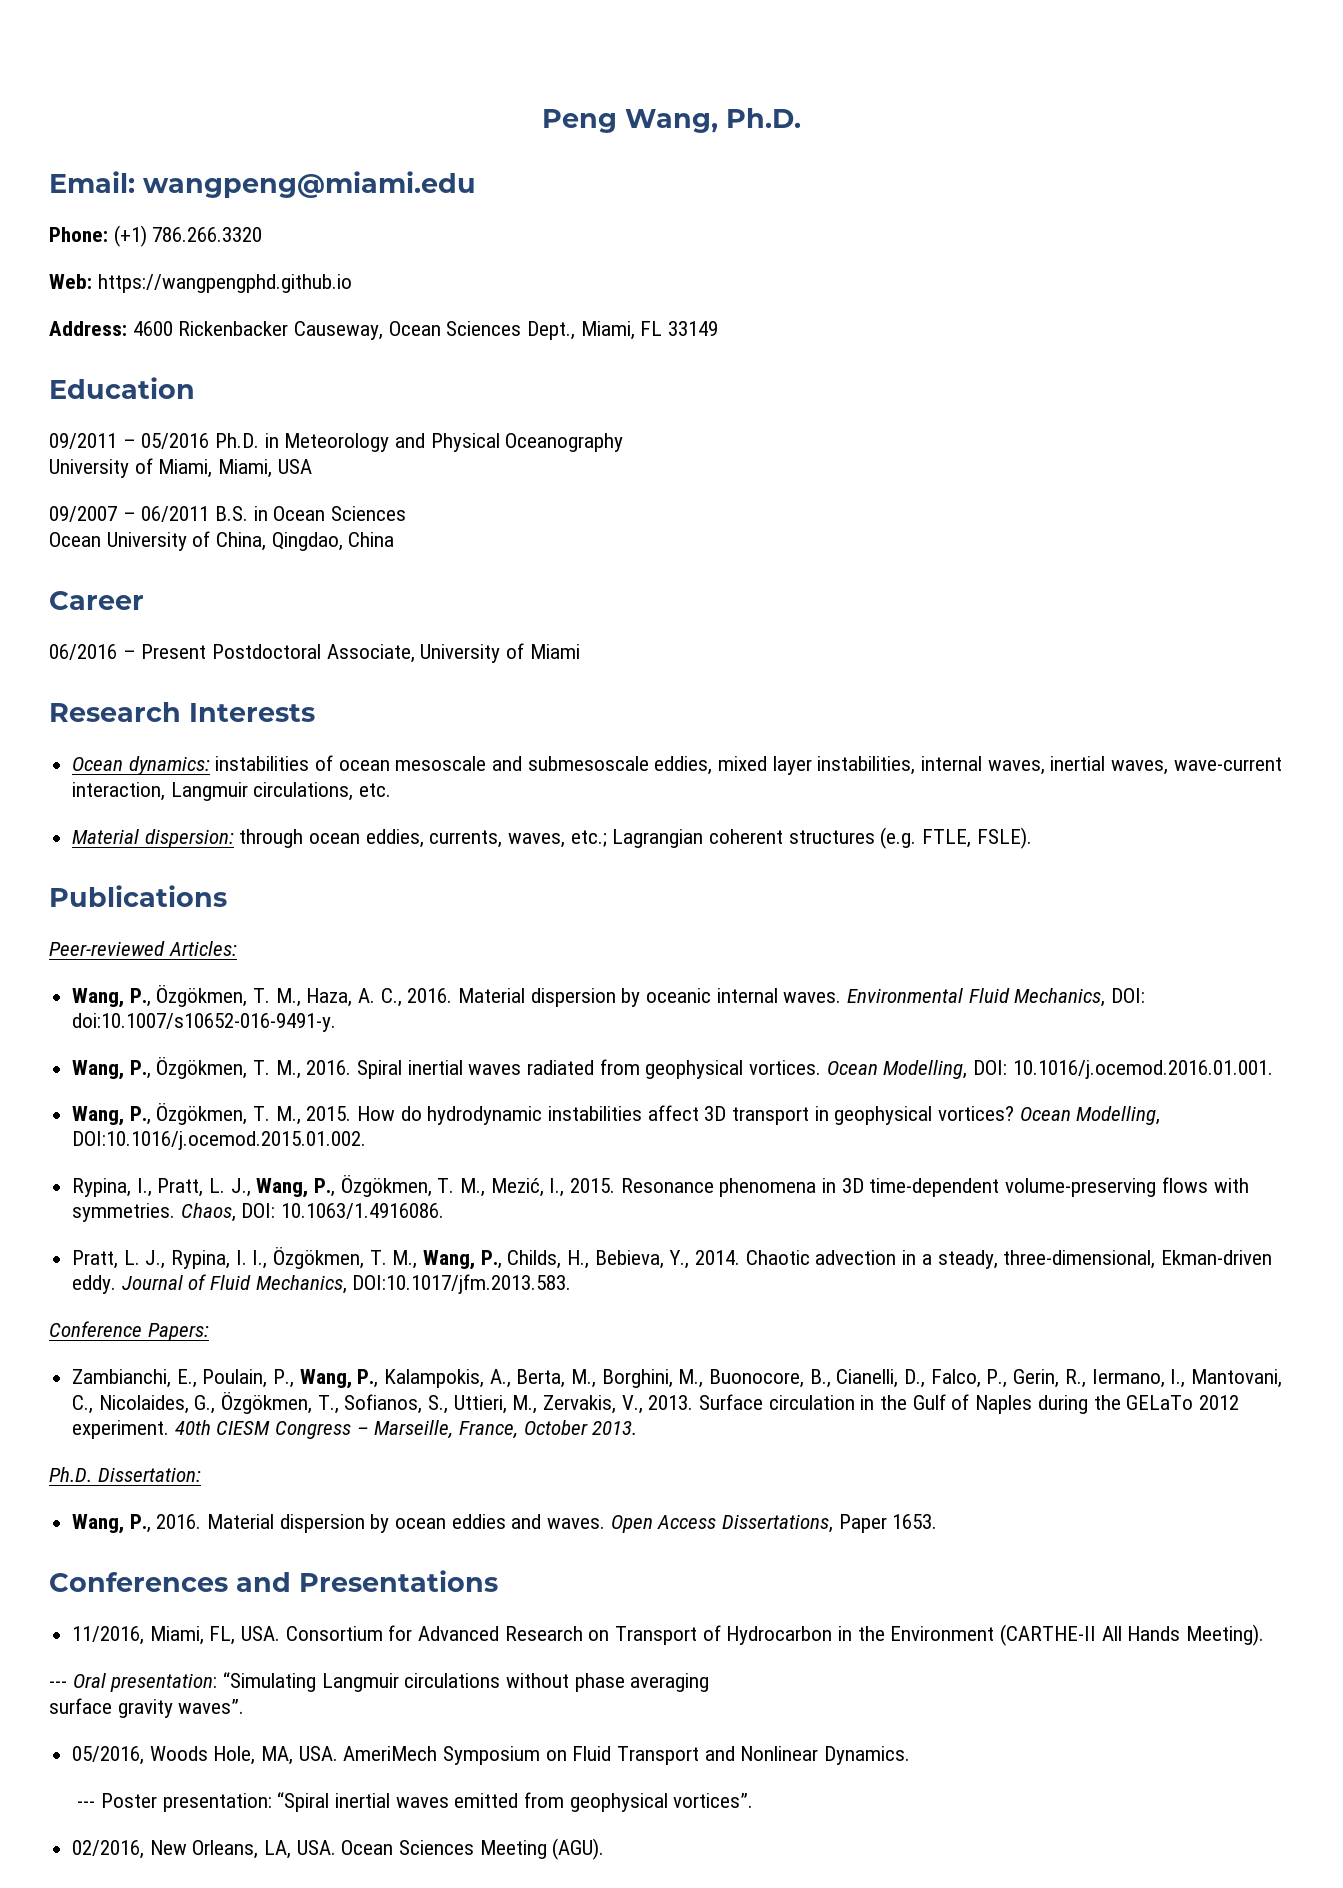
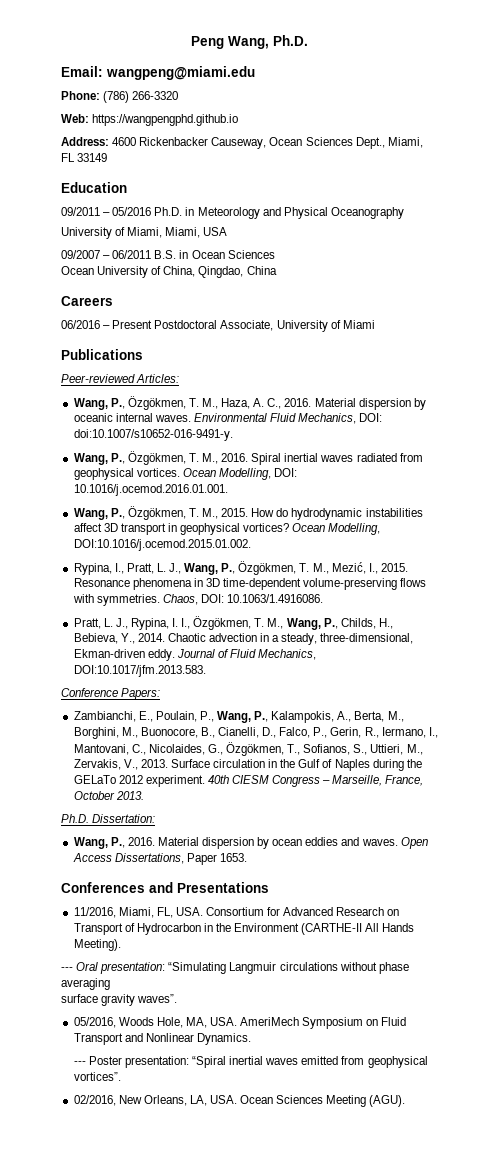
[113,225,263,247] (+1) 786.266.3320 -> [103,91,179,103] (786) 266-3320
[49,591,144,610] Career -> [61,296,113,306] Careers
[49,702,315,722] [72,755,1282,775] [72,782,392,801] [72,827,1032,849] // Research Interests // Ocean dynamics: instabilities of ocean mesoscale and submesoscale eddies, mixed layer instabilities, internal waves, inertial waves, wave-current interaction, Langmuir circulations, etc. // Material dispersion: through ocean eddies, currents, waves, etc.; Lagrangian coherent structures (e.g. FTLE, FSLE). -> (375, 324) none

